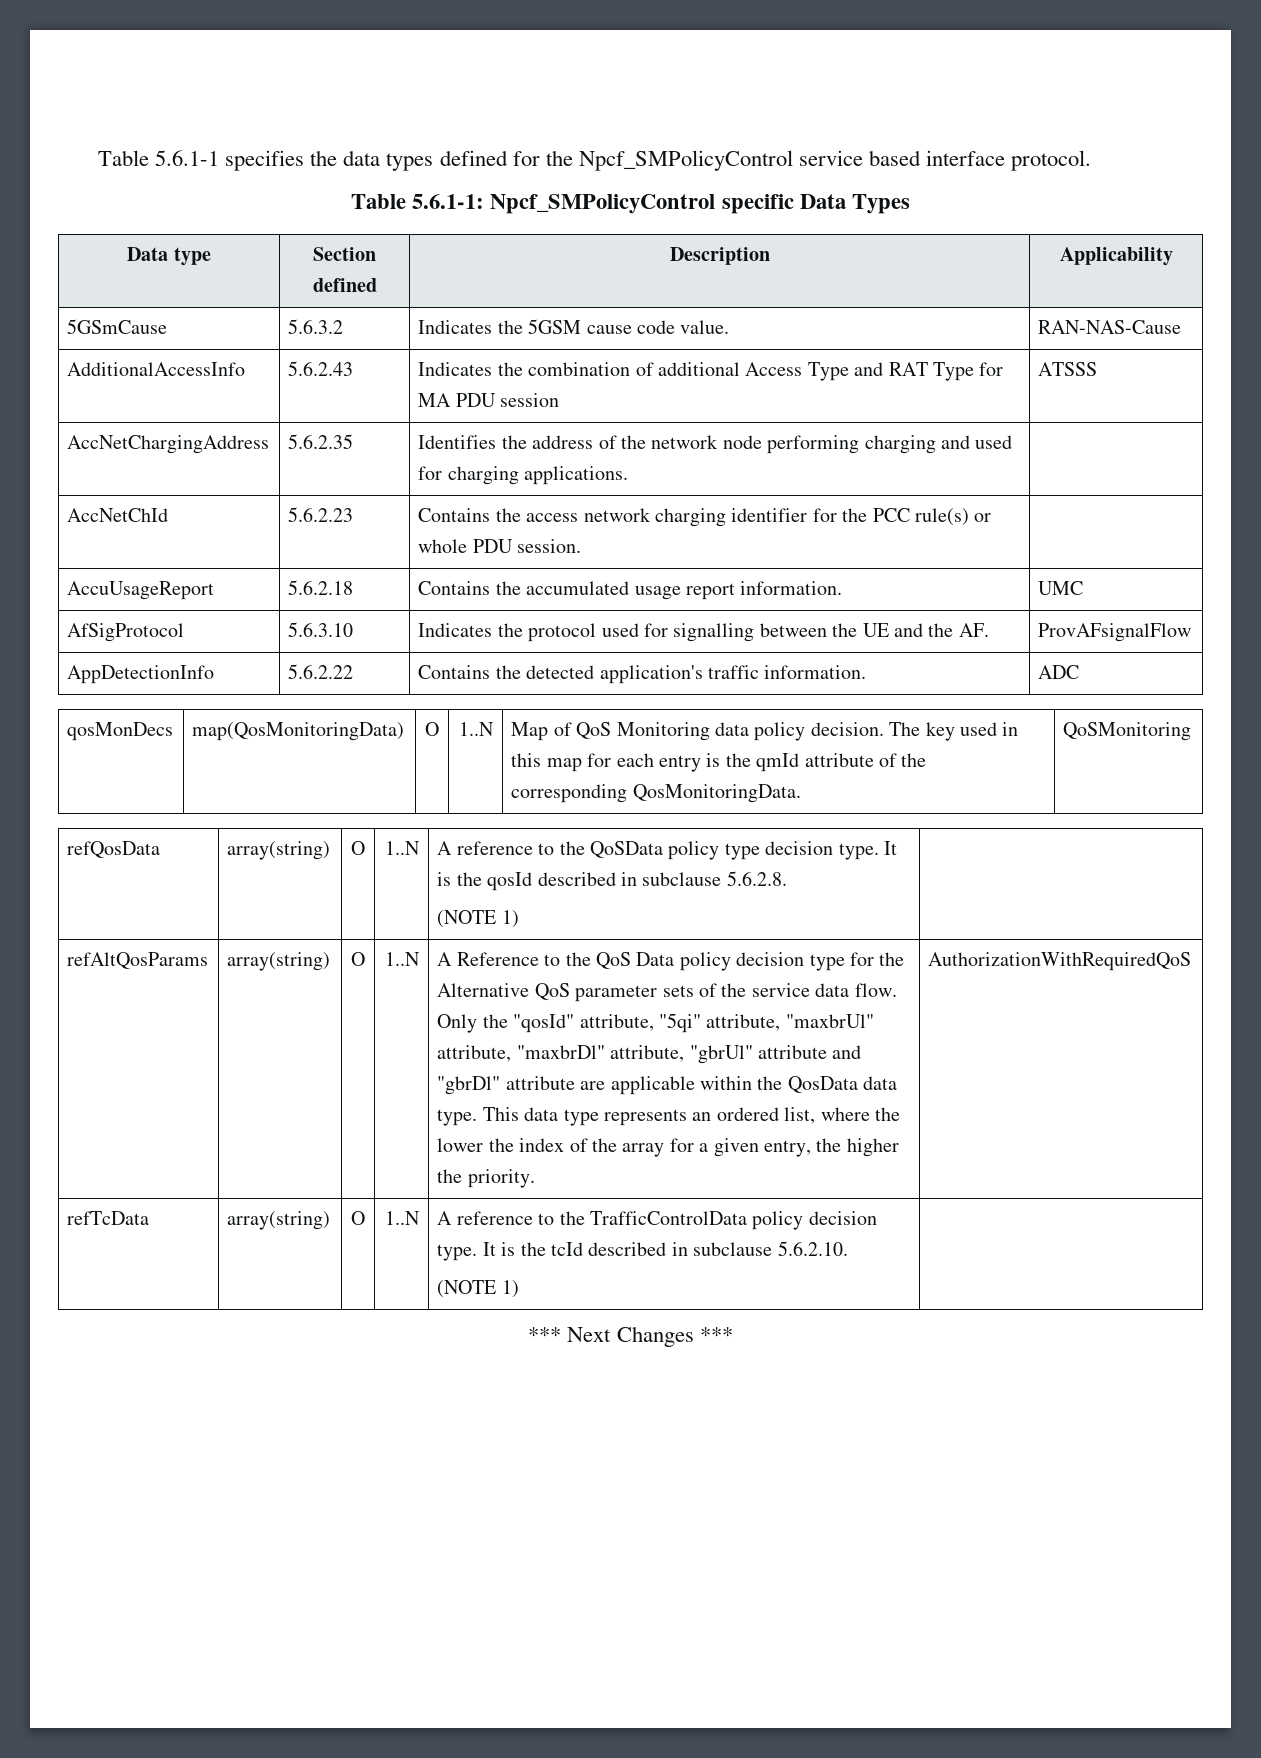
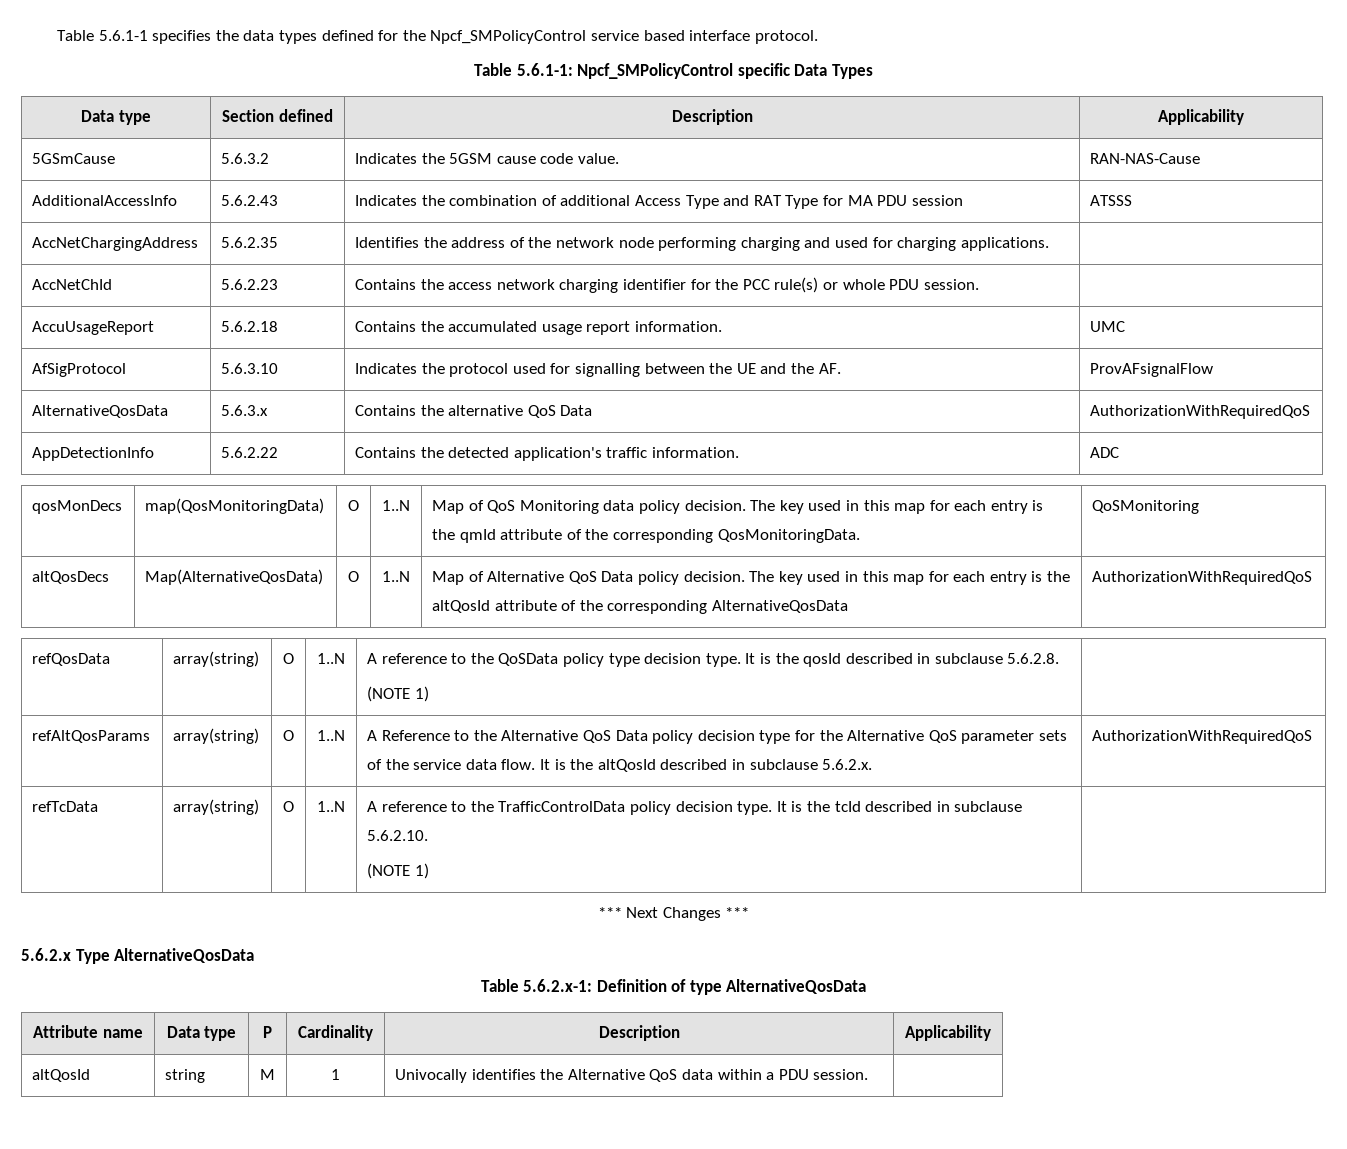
(1192, 632) none -> [32,405,169,418] [221,405,269,416] [355,405,593,418] [1090,405,1311,419] // AlternativeQosData | 5.6.3.x | Contains the alternative QoS Data | AuthorizationWithRequiredQoS
(1192, 731) none -> [32,571,110,584] [145,569,324,585] [348,571,359,582] [382,571,410,582] [432,571,1071,585] [432,600,848,614] [1092,571,1313,585] // altQosDecs | Map(AlternativeQosData) | O | 1..N | Map of Alternative QoS Data policy decision. The key used in this map for each entry is the altQosId attribute of the corresponding AlternativeQosData | AuthorizationWithRequiredQoS
(591, 959) none -> [501,730,579,741] Alternative
[437,1013,874,1033] [437,1045,862,1064] [437,1076,898,1095] [437,1107,900,1126] [437,1138,899,1157] [437,1169,535,1188] Only the "qosId" attribute, "5qi" attribute, "maxbrUl" attribute, "maxbrDl" attribute, "gbrUl" attribute and "gbrDl" attribute are applicable within the QosData data type. This data type represents an ordered list, where the lower the index of the array for a given entry, the higher the priority. -> [539,759,873,772] It is the altQosId described in subclause 5.6.2.x.
(733, 1334) none -> [21,948,255,964] [480,979,867,995] [33,1025,143,1038] [166,1026,237,1041] [263,1026,272,1038] [298,1025,373,1041] [598,1025,680,1041] [905,1025,991,1041] [32,1069,91,1082] [165,1069,206,1083] [260,1069,275,1080] [331,1069,340,1080] [395,1069,869,1083] // 5.6.2.x Type AlternativeQosData // Table 5.6.2.x-1: Definition of type AlternativeQosData // Attribute name | Data type | P | Cardinality | Description | Applicability // altQosId | string | M | 1 | Univocally identifies the Alternative QoS data within a PDU session. |

